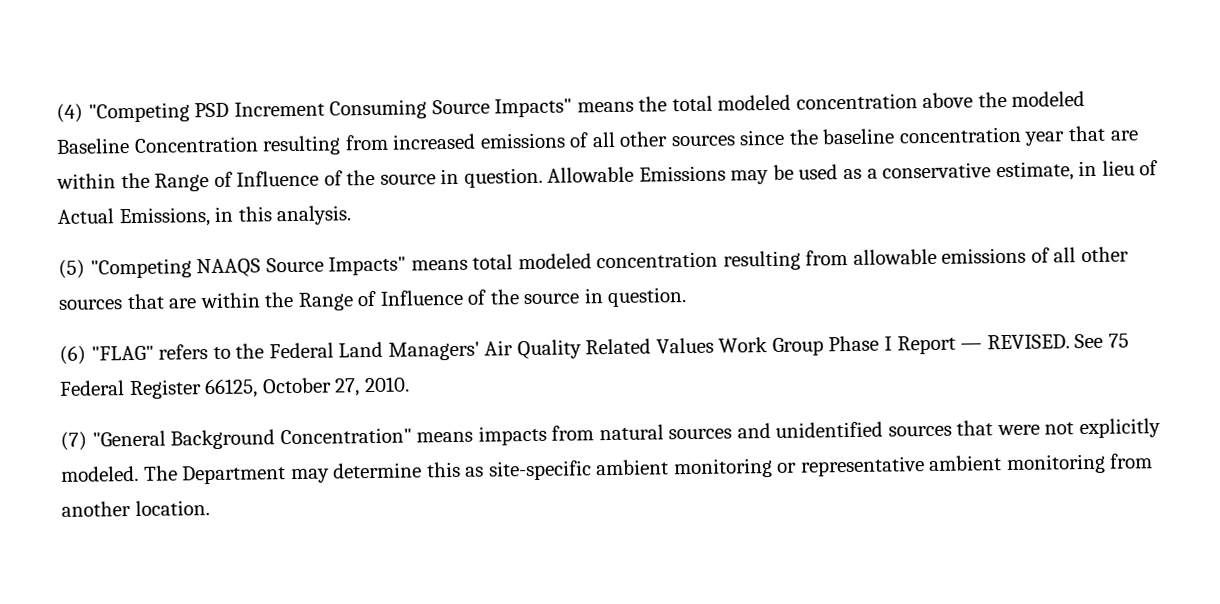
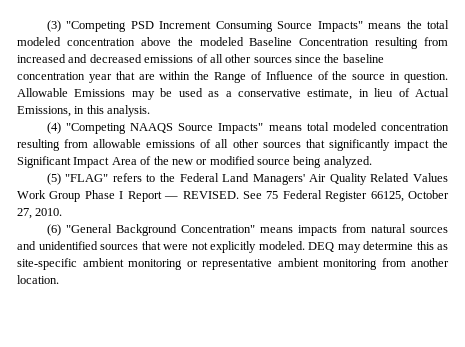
[56,103,83,123] (4) -> [46,20,61,32] (3)
(477, 141) none -> [68,54,142,63] and decreased
[58,259,85,279] (5) -> [46,122,61,134] (4)
[168,287,688,311] [59,345,86,365] are within the Range of Influence of the source in question. // (6) -> [328,139,448,151] [17,156,372,168] [46,173,61,185] significantly impact the Significant Impact Area of the new or modified source being analyzed. // (5)
[60,431,87,451] (7) -> [46,224,61,236] (6)
[143,465,287,485] The Department -> [308,242,334,252] DEQ

